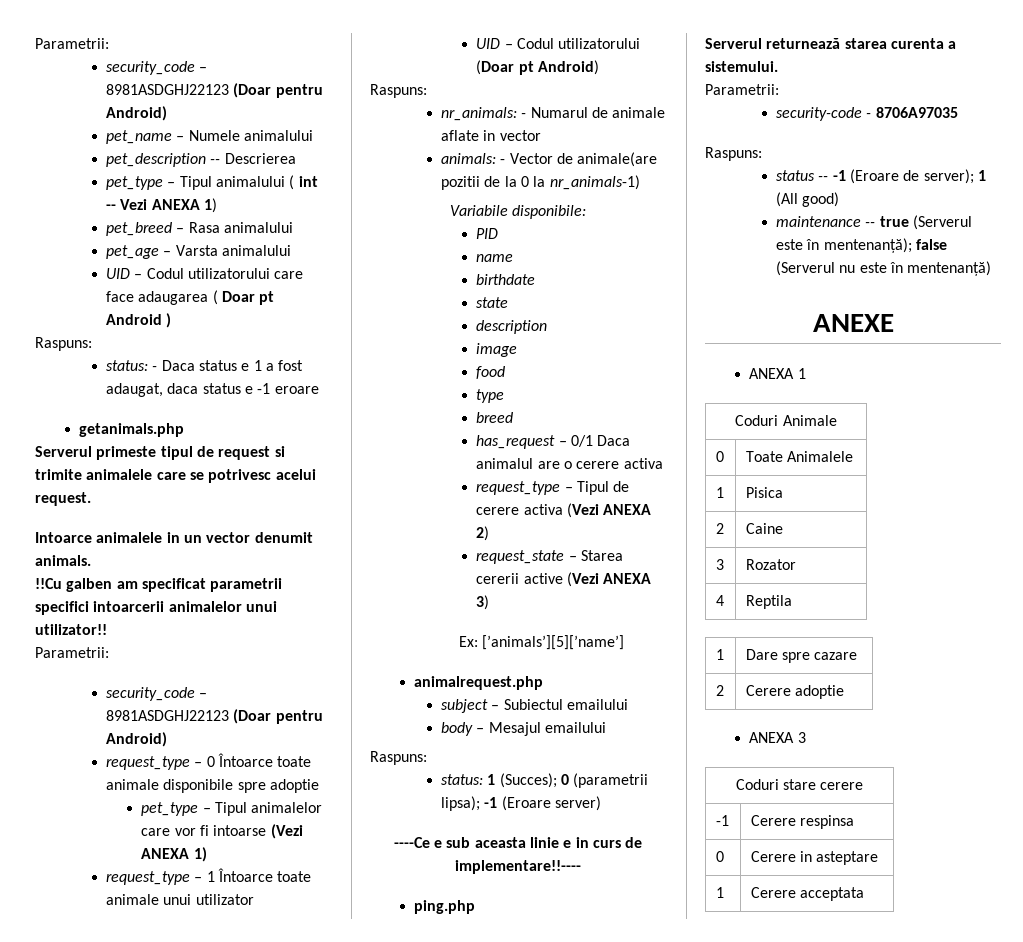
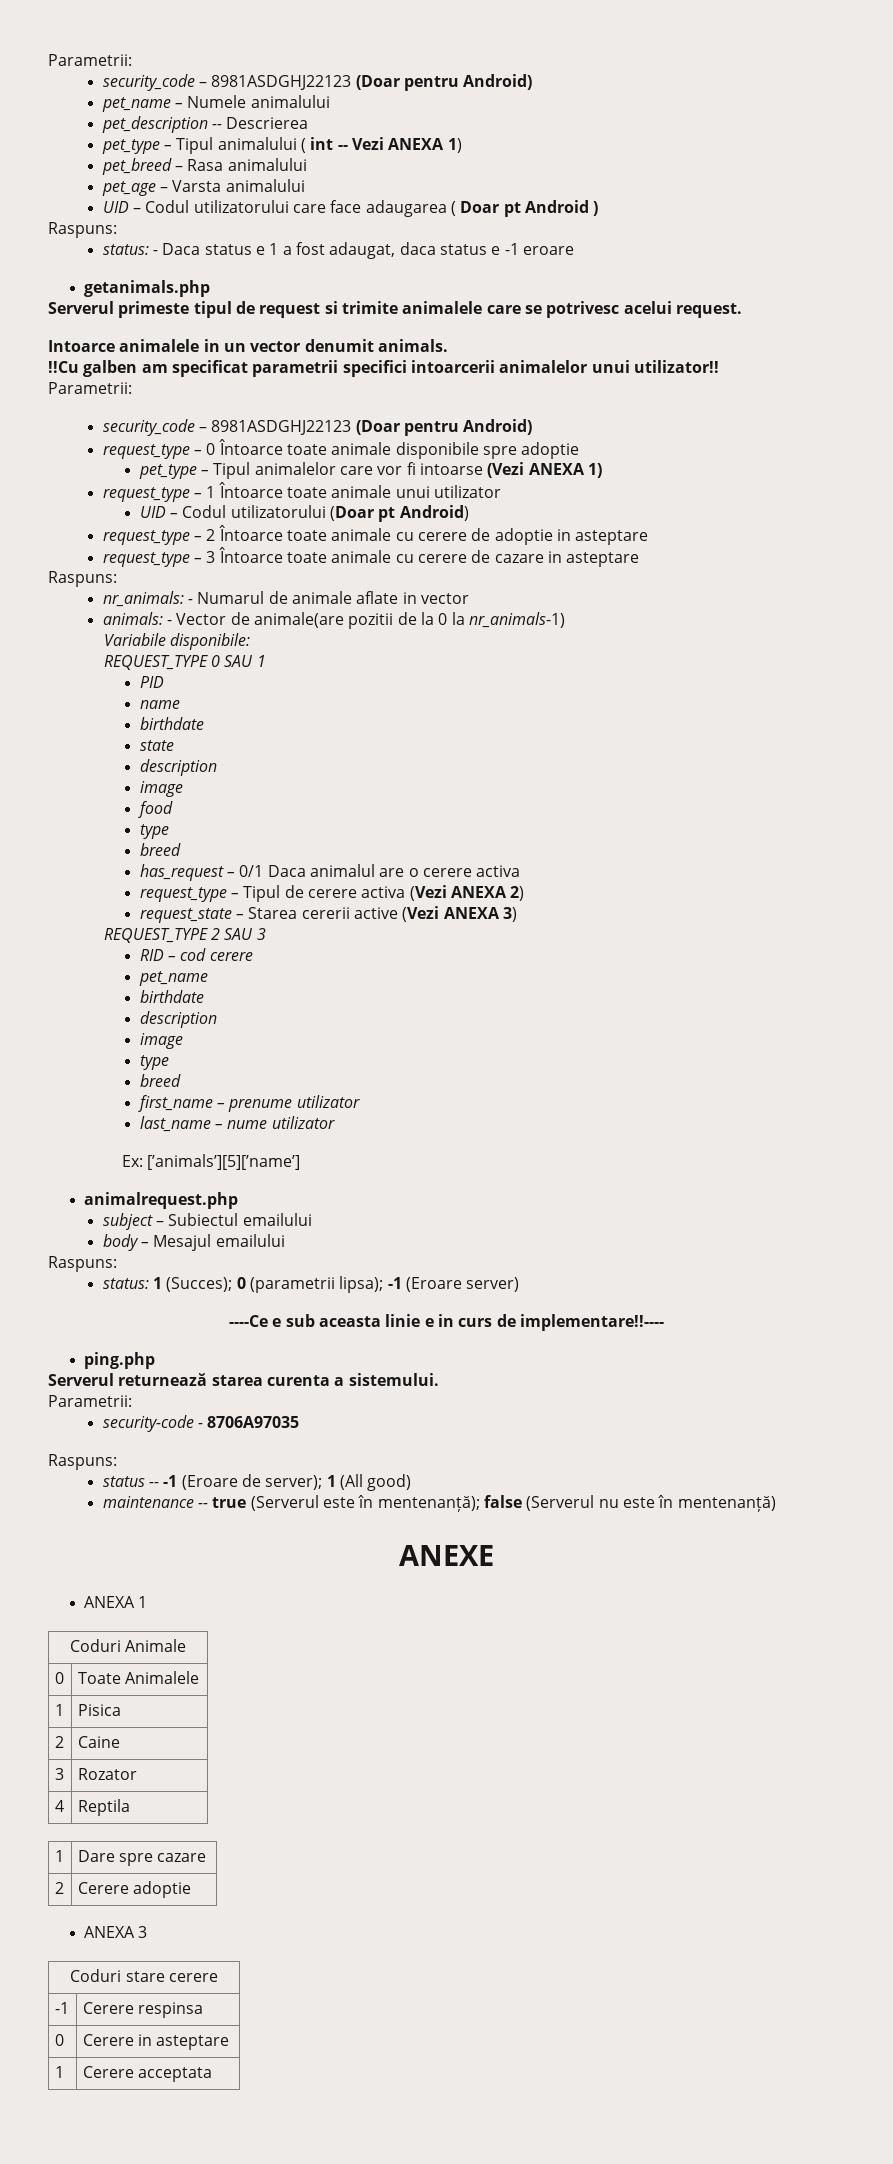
(600, 67) none -> [102,525,649,545] [102,547,640,567] // request_type – 2 Întoarce toate animale cu cerere de adoptie in asteptare // request_type – 3 Întoarce toate animale cu cerere de cazare in asteptare
(587, 212) none -> [103,655,266,670] // REQUEST_TYPE 0 SAU 1
(490, 602) none -> [103,928,266,943] [139,948,253,961] [138,971,208,986] [139,990,204,1003] [139,1011,217,1028] [139,1033,183,1049] [139,1055,169,1070] [139,1074,181,1087] [137,1095,360,1112] [139,1116,335,1132] // REQUEST_TYPE 2 SAU 3 // RID – cod cerere // pet_name // birthdate // description // image // type // breed // first_name – prenume utilizator // last_name – nume utilizator

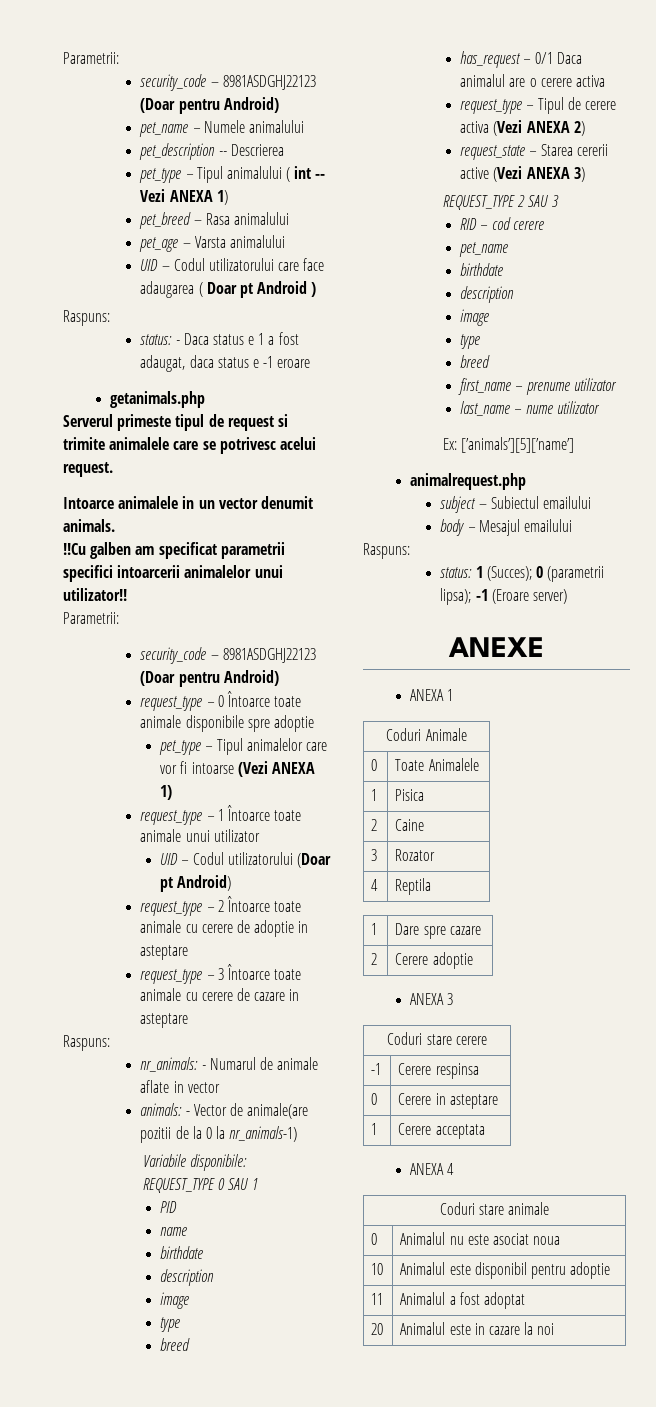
[139,740,174,751] [139,759,217,776] [139,781,183,797] [137,801,173,818] // state // description // image // food -> [160,1269,215,1286] [160,1292,190,1309] // description // image
[229,1314,664,1331] [84,1352,156,1369] [48,1373,439,1386] [48,1395,132,1407] [102,1415,300,1432] [48,1454,117,1470] [102,1474,412,1491] [102,1495,776,1512] // ----Ce e sub aceasta linie e in curs de implementare!!---- // ping.php // Serverul returnează starea curenta a sistemului. // Parametrii: // security-code - 8706A97035 // Raspuns: // status -- -1 (Eroare de server); 1 (All good) // maintenance -- true (Serverul este în mentenanță); false (Serverul nu este în mentenanță) -> (567, 596) none
(212, 2074) none -> [410,1163,455,1175] [439,1202,550,1215] [371,1233,378,1245] [400,1232,561,1245] [371,1263,384,1275] [400,1262,611,1279] [371,1293,384,1305] [400,1292,525,1309] [371,1323,384,1335] [400,1322,555,1335] // ANEXA 4 // Coduri stare animale // 0 | Animalul nu este asociat noua // 10 | Animalul este disponibil pentru adoptie // 11 | Animalul a fost adoptat // 20 | Animalul este in cazare la noi

